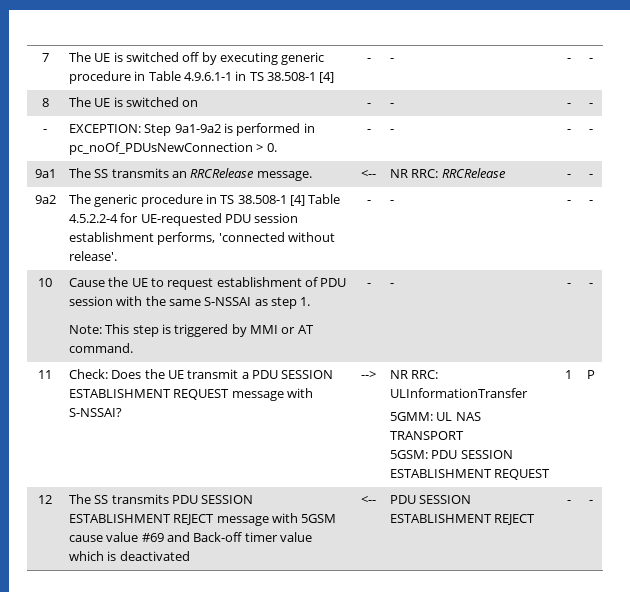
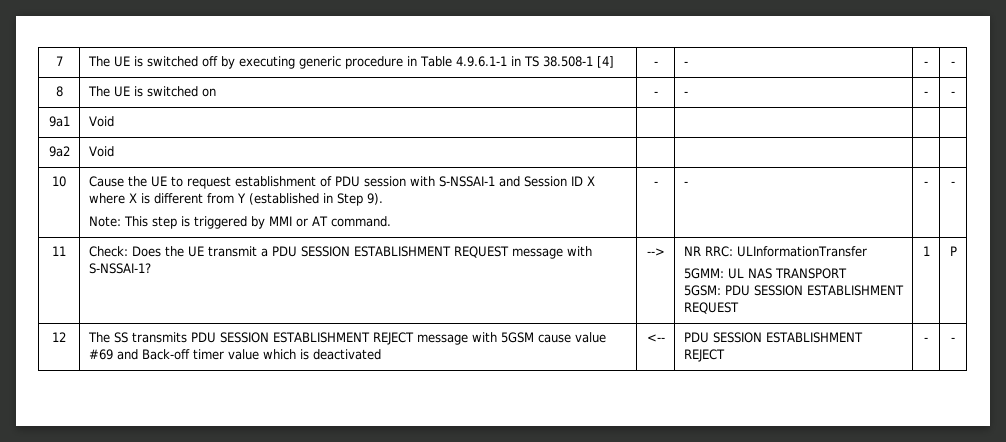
[43,129,47,133] [68,123,315,136] [68,142,277,155] [366,129,371,133] [389,129,394,133] [566,129,571,133] [589,129,593,133] [34,169,56,178] [68,168,312,181] [361,170,376,178] [389,168,506,178] [566,174,571,178] [589,174,593,178] [34,195,56,204] [68,194,341,207] [68,213,299,226] [68,232,335,245] [68,251,117,261] [366,200,371,204] [389,200,394,204] [566,200,571,204] [589,200,593,204] - | EXCEPTION: Step 9a1-9a2 is performed in pc_noOf_PDUsNewConnection > 0. | - | - | - | - // 9a1 | The SS transmits an RRCRelease message. | <-- | NR RRC: RRCRelease | - | - // 9a2 | The generic procedure in TS 38.508-1 [4] Table 4.5.2.2-4 for UE-requested PDU session establishment performs, 'connected without release'. | - | - | - | - -> [48,116,70,127] [88,116,114,127] [48,146,70,157] [88,146,114,157] 9a1 | Void | | | | // 9a2 | Void | | | |
[145,296,311,309] the same S-NSSAI as step 1. -> [438,176,595,187] [88,193,383,206] S-NSSAI-1 and Session ID X where X is different from Y (established in Step 9).
[68,408,122,417] S-NSSAI? -> [88,263,151,274] S-NSSAI-1?

